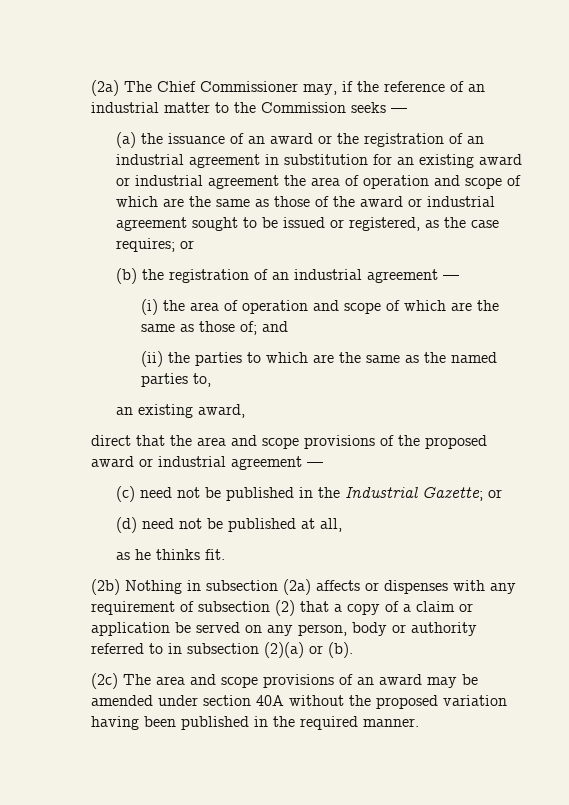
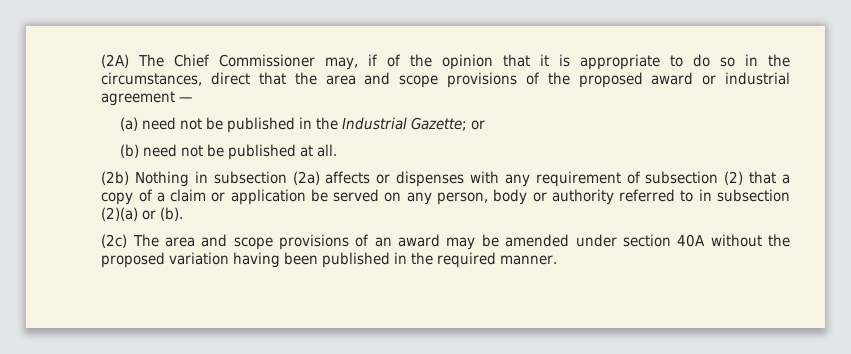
[91,80,120,96] (2a) -> [101,54,130,68] (2A)
[357,81,486,92] [91,102,408,113] [115,132,484,148] [115,154,522,168] [115,175,521,189] [115,196,495,207] [115,217,499,231] [115,238,194,252] [115,268,459,284] [140,299,499,315] [140,321,288,335] [140,351,497,367] [140,373,211,387] [115,404,245,418] the reference of an industrial matter to the Commission seeks — // (a) the issuance of an award or the registration of an industrial agreement in substitution for an existing award or industrial agreement the area of operation and scope of which are the same as those of the award or industrial agreement sought to be issued or registered, as the case requires; or // (b) the registration of an industrial agreement — // (i) the area of operation and scope of which are the same as those of; and // (ii) the parties to which are the same as the named parties to, // an existing award, // -> [387,54,791,70] [101,72,203,86] of the opinion that it is appropriate to do so in the circumstances,
[115,486,135,502] (c) -> [119,117,138,131] (a)
[115,517,137,533] (d) -> [119,144,139,158] (b)
[319,518,342,532] [115,549,225,560] all, // as he thinks fit. -> [316,144,337,157] all.

